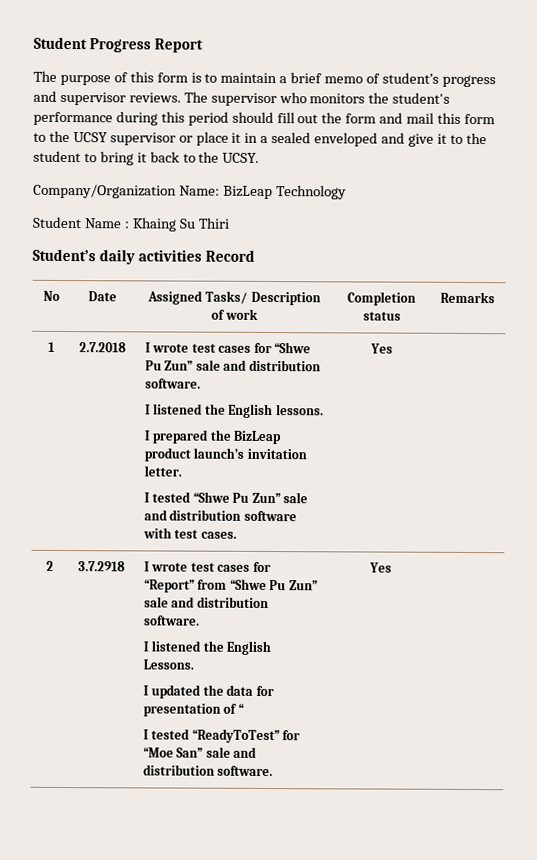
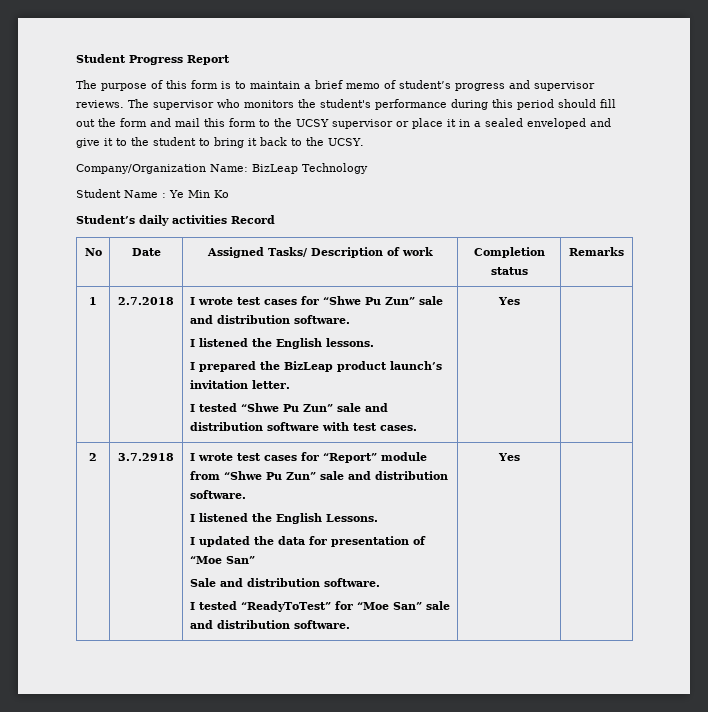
[131,217,230,232] Khaing Su Thiri -> [169,190,229,198] Ye Min Ko
(195, 586) none -> [380,452,427,461] module
[237,703,244,714] “ -> [189,556,255,564] [189,578,380,587] “Moe San” // Sale and distribution software.

